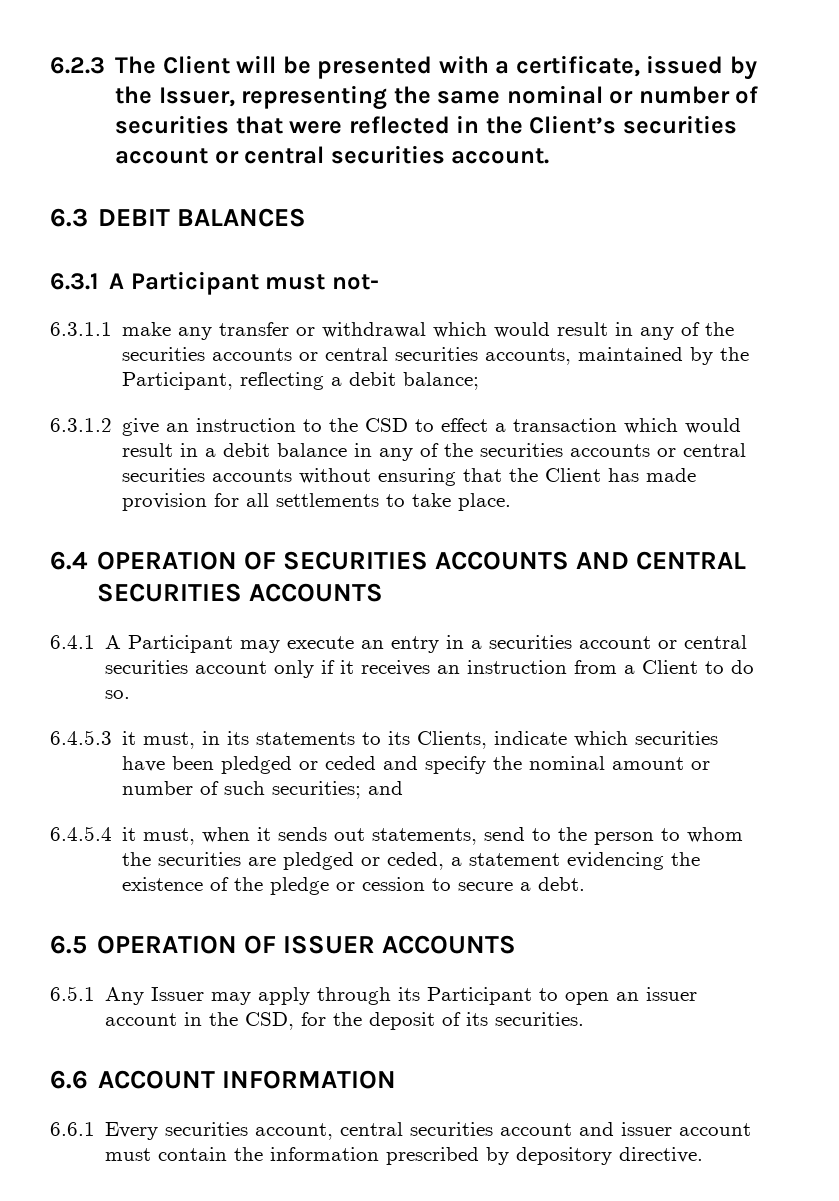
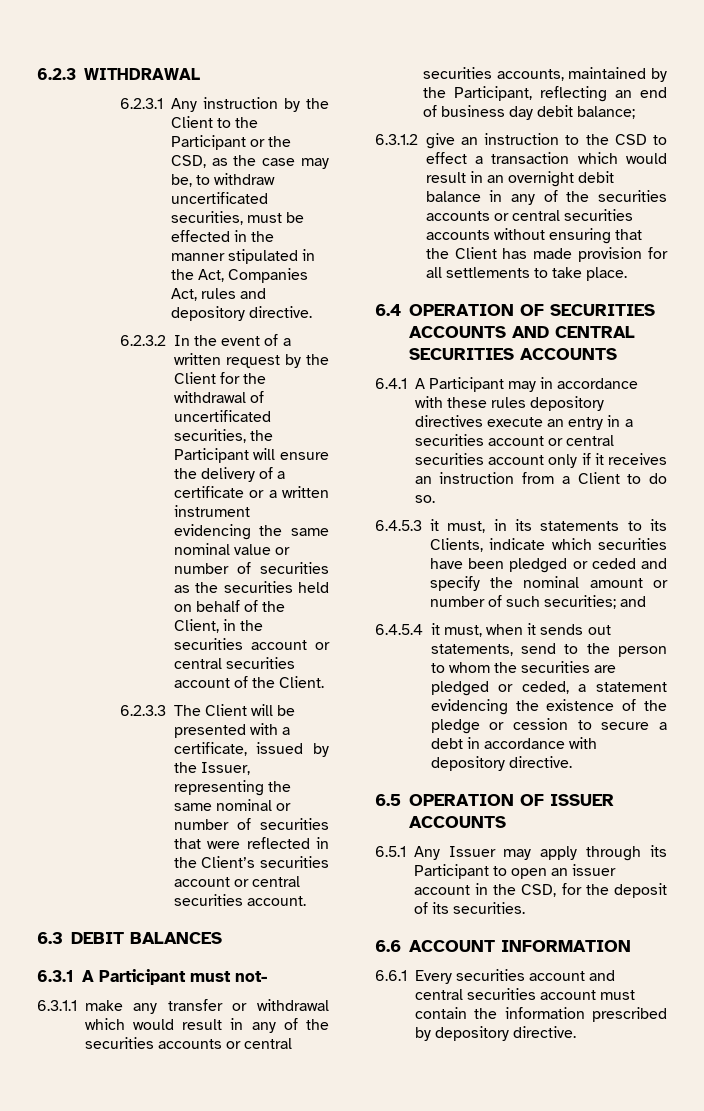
(105, 65) none -> [83,68,200,80] [120,97,330,112] [170,116,259,128] [170,135,292,150] [170,155,329,169] [170,173,276,187] [170,192,268,204] [170,211,305,225] [170,230,275,242] [170,249,316,264] [170,268,309,283] [170,288,267,301] [170,306,312,321] [120,334,291,346] [173,353,330,368] [173,372,267,384] [173,391,264,403] [173,410,271,422] [173,429,273,443] [173,448,329,463] [173,467,286,482] [173,486,329,498] [173,505,250,517] [173,524,329,540] [173,543,291,555] [173,562,329,574] [173,581,329,593] [173,600,286,612] [173,619,264,633] [173,638,330,650] [173,657,295,669] [173,676,325,688] [120,705,167,716] WITHDRAWAL // 6.2.3.1 Any instruction by the Client to the Participant or the CSD, as the case may be, to withdraw uncertificated securities, must be effected in the manner stipulated in the Act, Companies Act, rules and depository directive. // 6.2.3.2 In the event of a written request by the Client for the withdrawal of uncertificated securities, the Participant will ensure the delivery of a certificate or a written instrument evidencing the same nominal value or number of securities as the securities held on behalf of the Client, in the securities account or central securities account of the Client. // 6.2.3.3
[331,377,343,386] a -> [614,87,667,98] [422,105,534,120] an end of business day
[205,448,217,457] a -> [487,171,575,187] an overnight
(281, 646) none -> [540,377,639,389] [414,396,605,411] [414,415,483,427] in accordance with these rules depository directives
[538,877,586,891] debt. -> [430,737,598,749] [430,756,572,771] debt in accordance with depository directive.
[255,1122,752,1140] account, central securities account and issuer account -> [529,970,616,981] [414,988,597,1000] account and central securities account

